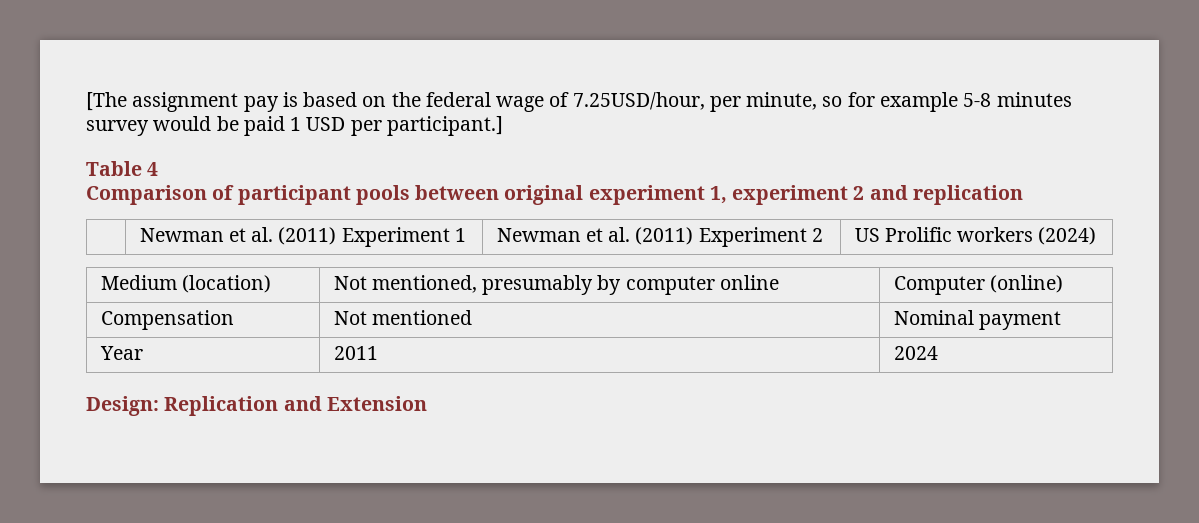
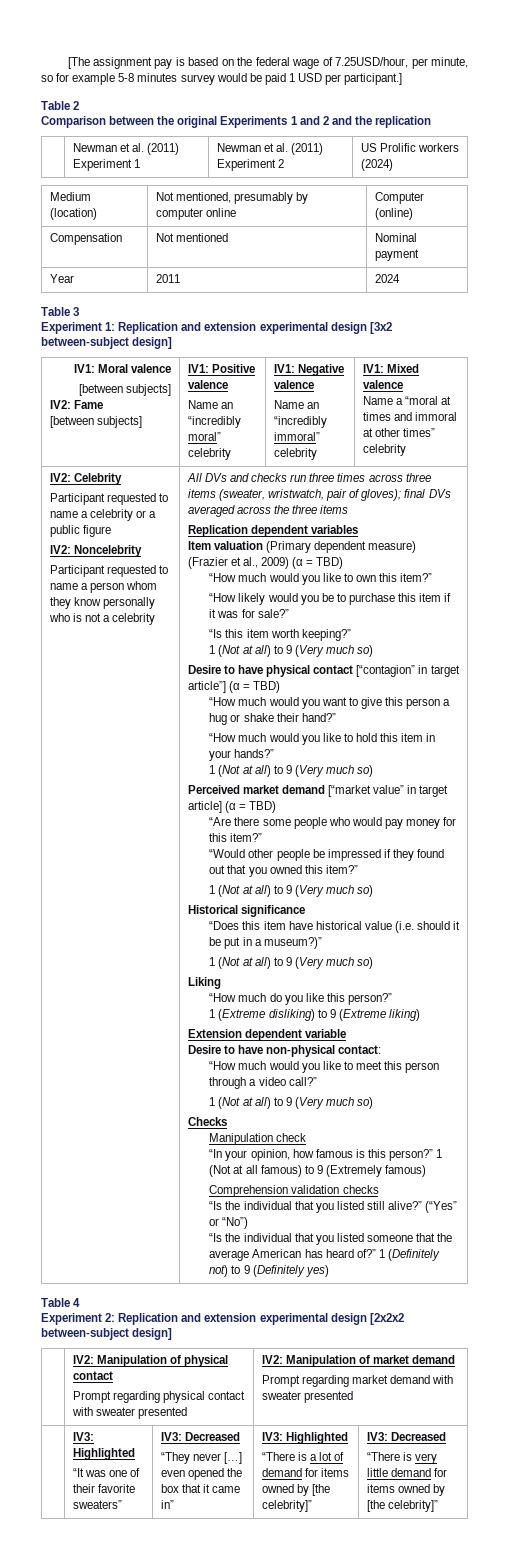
[147,162,159,176] 4 -> [73,101,80,110] 2
[212,185,849,205] of participant pools between original experiment 1, experiment -> [109,116,320,128] between the original Experiments 1 and
(908, 192) none -> [354,116,372,125] the
[86,396,427,416] Design: Replication and Extension -> [41,307,80,316] [41,322,392,334] [41,337,173,349] [73,364,172,373] [79,384,172,396] [49,400,103,409] [49,416,142,428] [187,364,255,373] [187,380,228,389] [187,400,233,409] [187,416,241,428] [187,432,221,441] [187,448,231,460] [273,364,344,376] [273,380,314,389] [273,400,319,409] [273,416,327,428] [273,432,320,441] [273,448,317,460] [362,364,419,373] [362,380,403,389] [362,396,452,405] [362,412,458,421] [362,428,436,437] [362,444,406,456] [49,473,122,485] [49,493,169,505] [49,509,157,521] [49,525,111,537] [49,545,142,557] [49,565,169,577] [49,581,158,593] [49,597,156,609] [48,613,156,625] [186,473,431,482] [187,489,451,501] [187,505,349,517] [187,525,359,537] [187,541,417,553] [187,557,344,569] [209,573,433,585] [209,593,452,605] [209,609,289,618] [209,629,351,641] [209,645,374,657] [187,665,460,677] [187,681,281,693] [209,697,451,709] [209,713,336,725] [209,733,436,745] [209,749,275,761] [209,765,374,777] [187,785,449,797] [187,801,277,813] [209,817,457,829] [209,833,263,842] [209,849,445,861] [209,865,358,877] [209,885,374,897] [187,905,305,917] [209,921,461,933] [209,937,322,949] [209,957,374,969] [187,977,221,989] [209,993,392,1005] [209,1009,420,1021] [187,1029,347,1041] [187,1045,382,1057] [209,1061,440,1073] [209,1077,317,1089] [209,1097,374,1109] [187,1117,227,1126] [209,1133,307,1145] [209,1149,443,1161] [209,1165,427,1177] [209,1185,379,1197] [209,1201,458,1213] [209,1217,249,1229] [209,1233,453,1245] [209,1249,440,1261] [209,1265,329,1277] [41,1298,81,1307] [41,1313,404,1325] [41,1328,173,1340] [72,1355,229,1367] [72,1371,113,1380] [72,1391,246,1403] [71,1407,188,1419] [261,1355,456,1367] [261,1375,454,1387] [261,1391,353,1403] [72,1432,94,1441] [72,1448,135,1460] [72,1468,141,1477] [72,1484,135,1493] [72,1500,122,1509] [160,1432,240,1441] [160,1452,243,1464] [160,1468,243,1480] [160,1484,241,1493] [160,1500,174,1509] [261,1432,348,1444] [261,1452,345,1461] [261,1468,350,1477] [261,1484,331,1496] [261,1500,312,1512] [366,1432,446,1441] [366,1452,438,1464] [366,1468,448,1477] [366,1484,446,1496] [366,1500,438,1512] Table 3 // Experiment 1: Replication and extension experimental design [3x2 between-subject design] // IV1: Moral valence // [between subjects] // IV2: Fame // [between subjects] | IV1: Positive valence // Name an “incredibly moral” celebrity | IV1: Negative valence // Name an “incredibly immoral” celebrity | IV1: Mixed valence // Name a “moral at times and immoral at other times” celebrity // IV2: Celebrity // Participant requested to name a celebrity or a public figure // IV2: Noncelebrity // Participant requested to name a person whom they know personally who is not a celebrity | All DVs and checks run three times across three items (sweater, wristwatch, pair of gloves); final DVs averaged across the three items // Replication dependent variables // Item valuation (Primary dependent measure) (Frazier et al., 2009) (α = TBD) // “How much would you like to own this item?” // “How likely would you be to purchase this item if it was for sale?” // “Is this item worth keeping?” // 1 (Not at all) to 9 (Very much so) // Desire to have physical contact [“contagion” in target article”] (α = TBD) // “How much would you want to give this person a hug or shake their hand?” // “How much would you like to hold this item in your hands?” // 1 (Not at all) to 9 (Very much so) // Perceived market demand [“market value” in target article] (α = TBD) // “Are there some people who would pay money for this item?” // “Would other people be impressed if they found out that you owned this item?” // 1 (Not at all) to 9 (Very much so) // Historical significance // “Does this item have historical value (i.e. should it be put in a museum?)” // 1 (Not at all) to 9 (Very much so) // Liking // “How much do you like this person?” // 1 (Extreme disliking) to 9 (Extreme liking) // Extension dependent variable // Desire to have non-physical contact: // “How much would you like to meet this person through a video call?” // 1 (Not at all) to 9 (Very much so) // Checks // Manipulation check // “In your opinion, how famous is this person?” 1 (Not at all famous) to 9 (Extremely famous) // Comprehension validation checks // “Is the individual that you listed still alive?” (“Yes” or “No”) // “Is the individual that you listed someone that the average American has heard of?” 1 (Definitely not) to 9 (Definitely yes) // Table 4 // Experiment 2: Replication and extension experimental design [2x2x2 between-subject design] // | IV2: Manipulation of physical contact // Prompt regarding physical contact with sweater presented | IV2: Manipulation of market demand // Prompt regarding market demand with sweater presented // | IV3: Highlighted // “It was one of their favorite sweaters” | IV3: Decreased // “They never […] even opened the box that it came in” | IV3: Highlighted // “There is a lot of demand for items owned by [the celebrity]” | IV3: Decreased // “There is very little demand for items owned by [the celebrity]”

